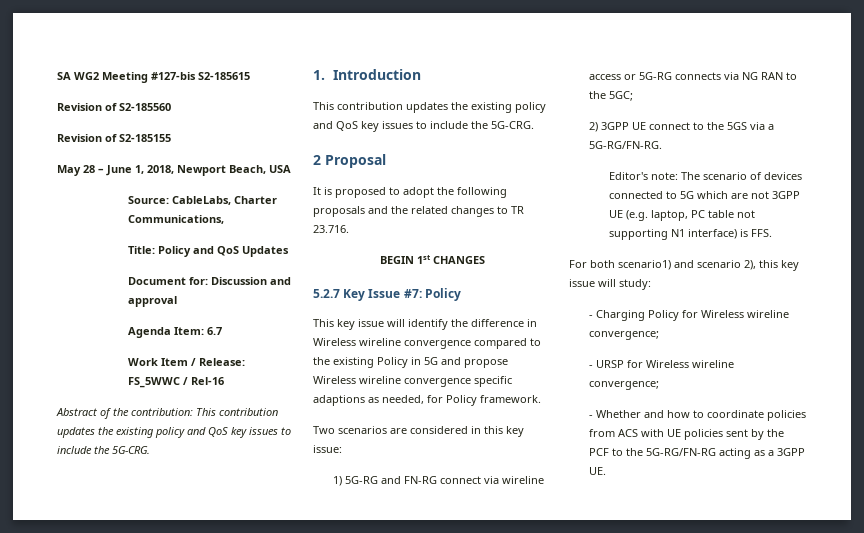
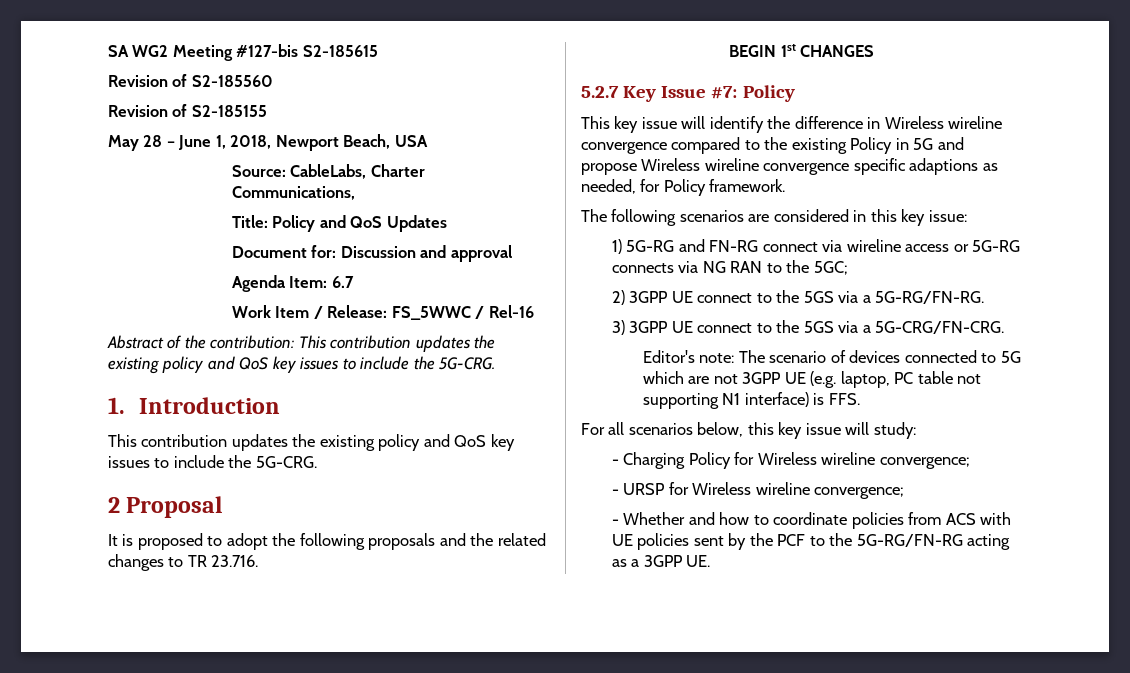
[313,426,335,434] Two -> [581,209,677,226] The following
(663, 145) none -> [611,320,1005,335] // 3) 3GPP UE connect to the 5GS via a 5G-CRG/FN-CRG.
[590,260,756,270] both scenario1) and scenario 2), -> [608,422,744,437] all scenarios below,

